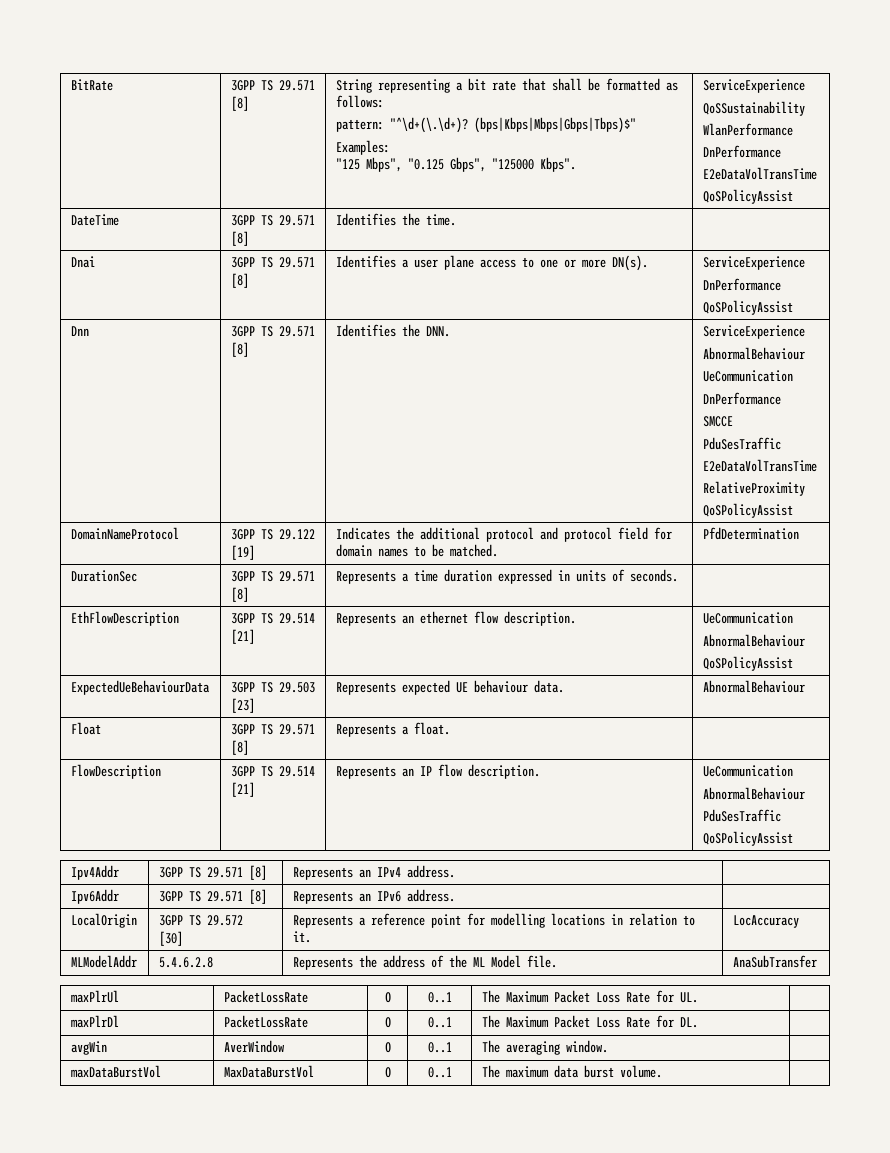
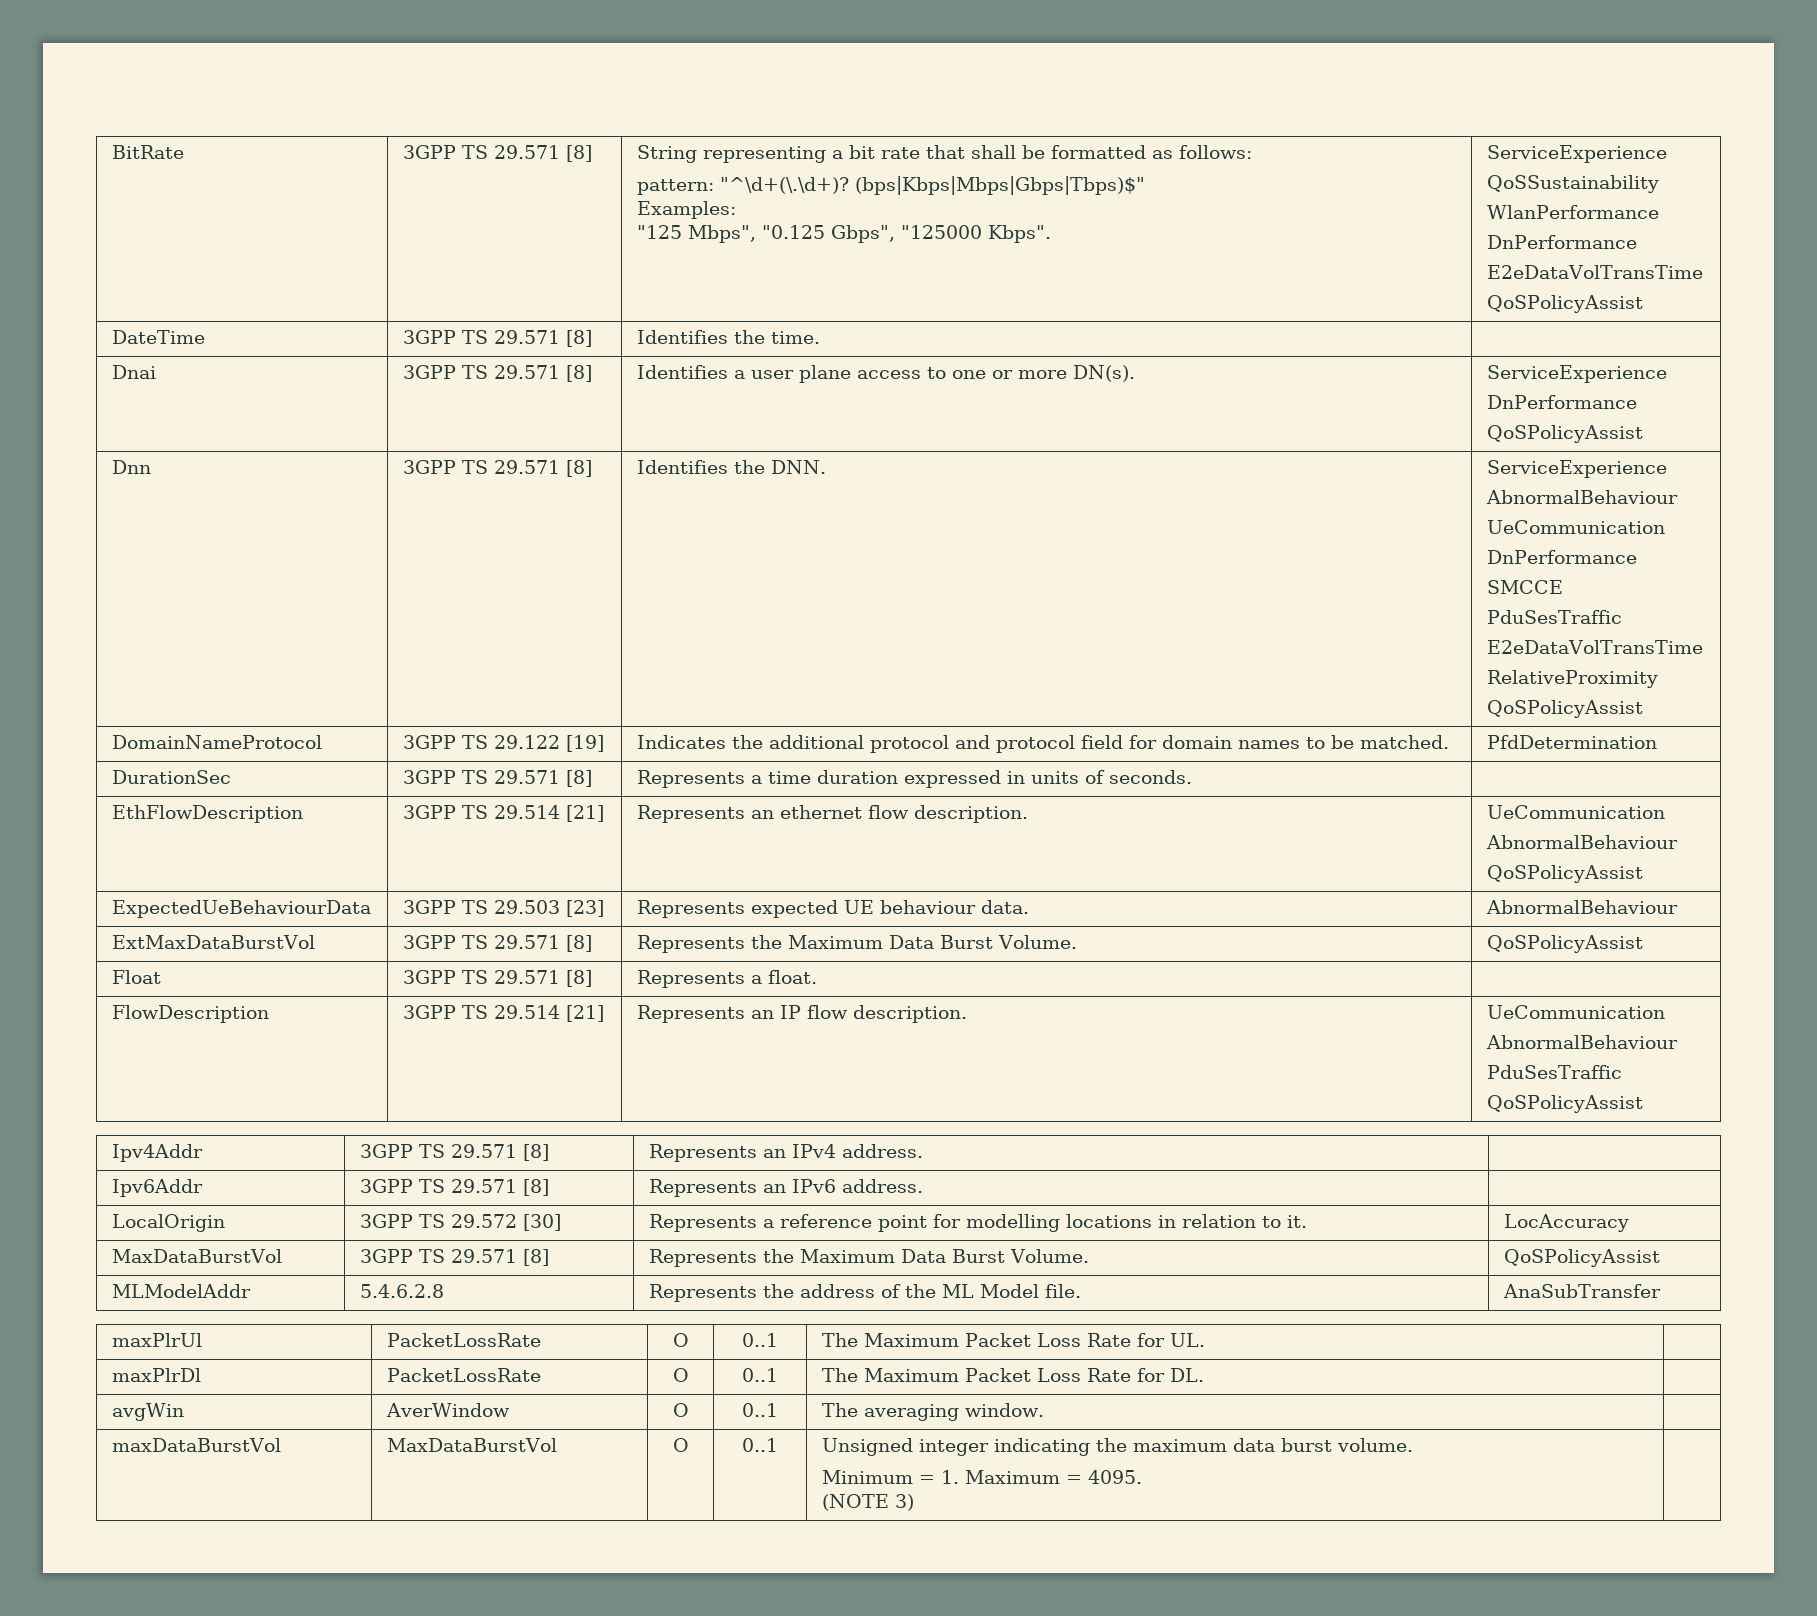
(805, 686) none -> [111,935,315,949] [402,935,592,952] [636,935,1077,953] [1486,935,1643,953] // ExtMaxDataBurstVol | 3GPP TS 29.571 [8] | Represents the Maximum Data Burst Volume. | QoSPolicyAssist
(799, 921) none -> [111,1249,282,1263] [359,1249,549,1266] [648,1249,1089,1267] [1503,1249,1660,1267] // MaxDataBurstVol | 3GPP TS 29.571 [8] | Represents the Maximum Data Burst Volume. | QoSPolicyAssist
[481,1065,500,1078] The -> [821,1438,1127,1456] Unsigned integer indicating the
(662, 1071) none -> [821,1470,1142,1484] [821,1494,914,1511] // Minimum = 1. Maximum = 4095. // (NOTE 3)

